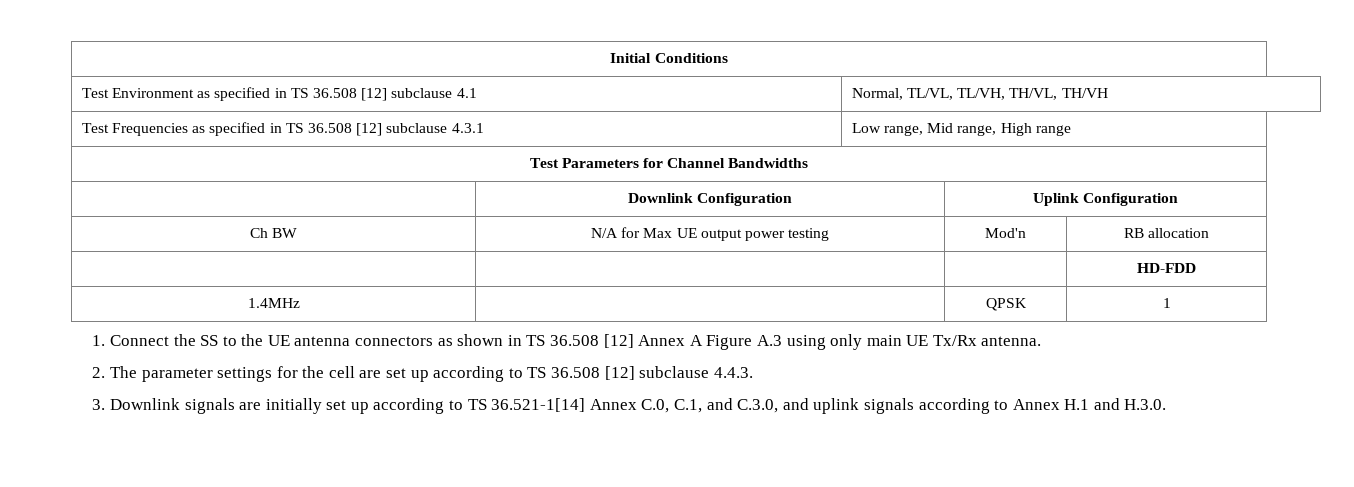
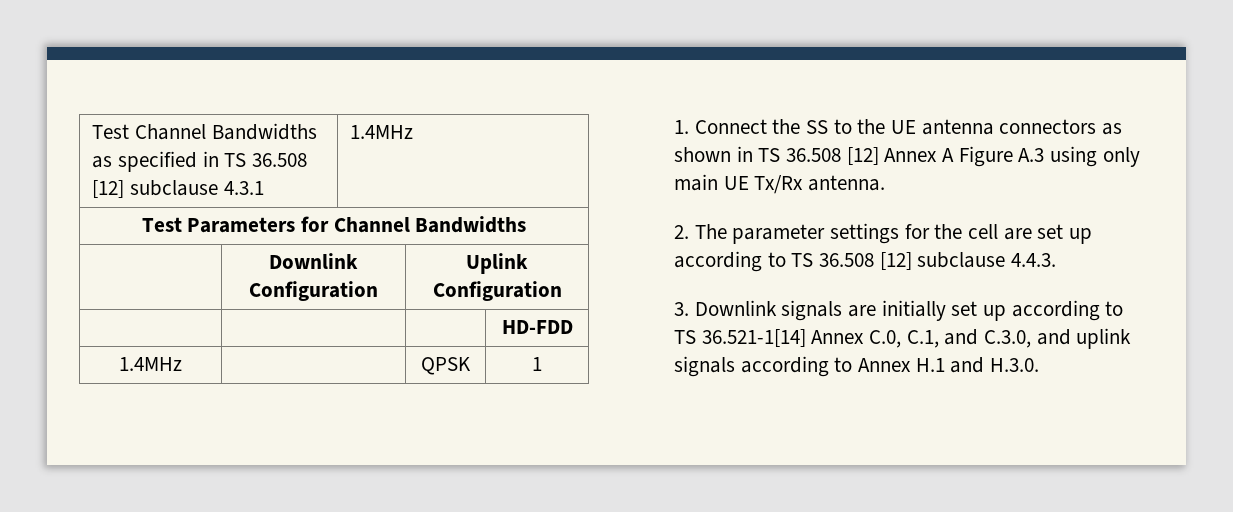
[610,53,728,63] [81,87,477,101] [851,88,1108,100] [81,123,189,136] Initial Conditions // Test Environment as specified in TS 36.508 [12] subclause 4.1 | Normal, TL/VL, TL/VH, TH/VL, TH/VH // Test Frequencies -> [92,123,317,140] Test Channel Bandwidths
[851,123,1071,136] Low range, Mid range, High range -> [350,125,414,139] 1.4MHz
[249,228,298,238] [590,227,830,241] [985,228,1026,238] [1123,228,1210,238] // Ch BW | N/A for Max UE output power testing | Mod'n | RB allocation -> (562, 291) none

